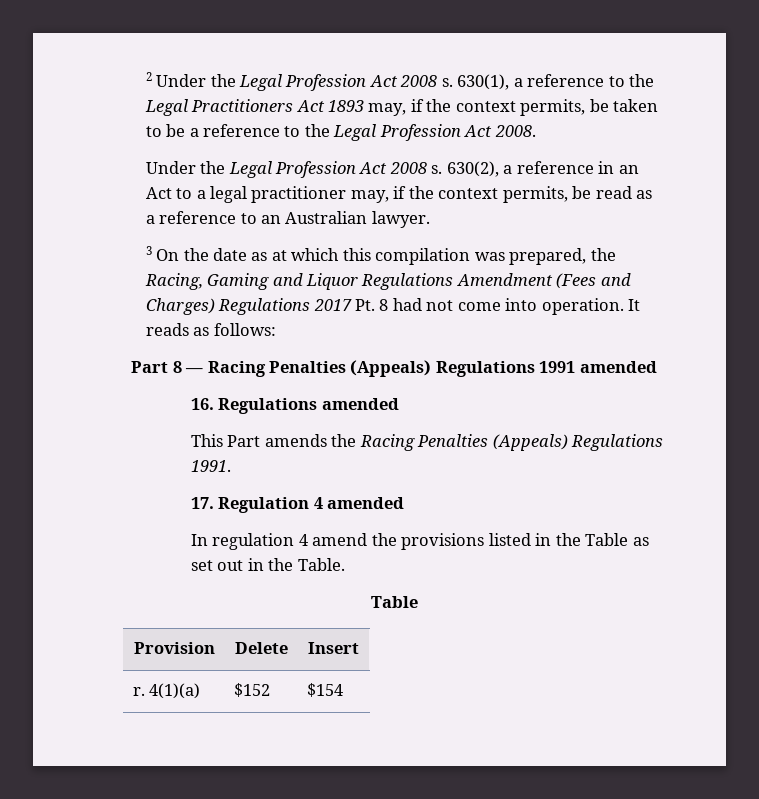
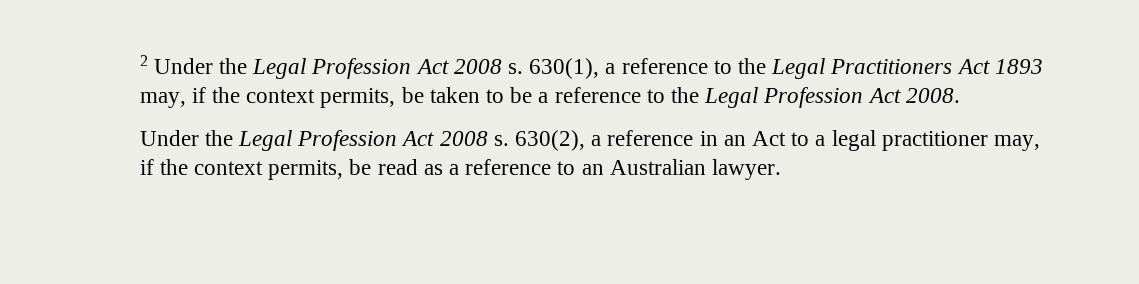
[145,246,616,265] [144,273,631,290] [145,298,641,315] [145,323,276,336] [131,360,657,377] [190,398,399,414] [190,434,664,451] [190,460,231,472] [190,497,405,513] [190,533,649,550] [190,558,345,571] [370,596,418,608] [133,642,215,654] [234,642,288,654] [308,642,359,654] [132,683,201,699] [233,683,270,697] [306,683,343,697] // 3 On the date as at which this compilation was prepared, the Racing, Gaming and Liquor Regulations Amendment (Fees and Charges) Regulations 2017 Pt. 8 had not come into operation. It reads as follows: // Part 8 — Racing Penalties (Appeals) Regulations 1991 amended // 16. Regulations amended // This Part amends the Racing Penalties (Appeals) Regulations 1991. // 17. Regulation 4 amended // In regulation 4 amend the provisions listed in the Table as set out in the Table. // Table // Provision | Delete | Insert // r. 4(1)(a) | $152 | $154 -> (782, 169) none

